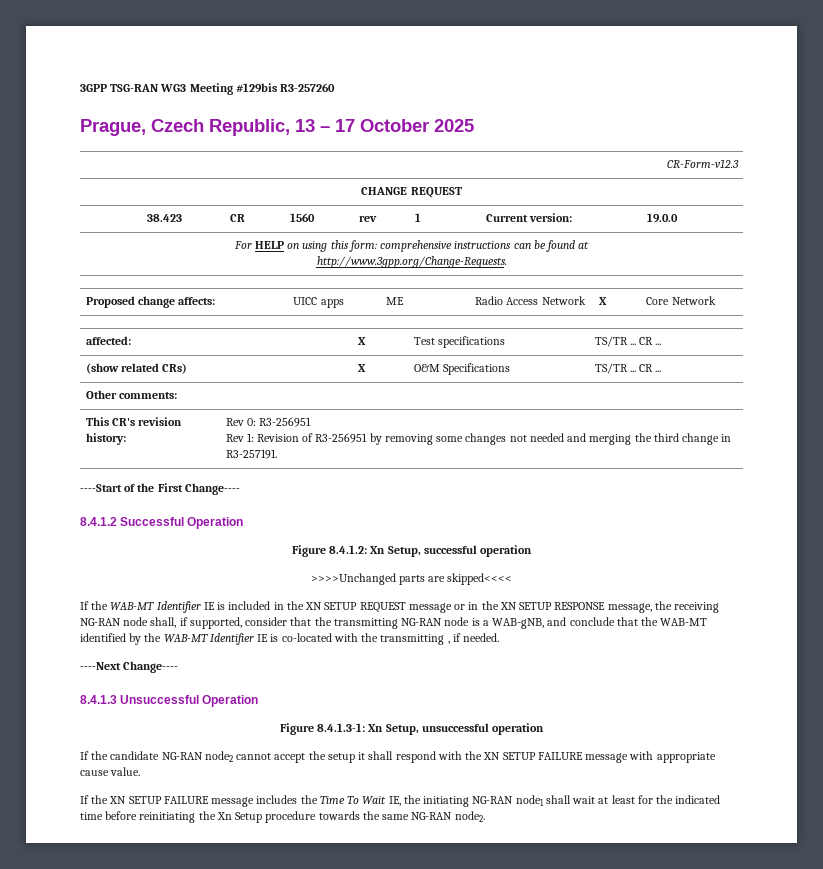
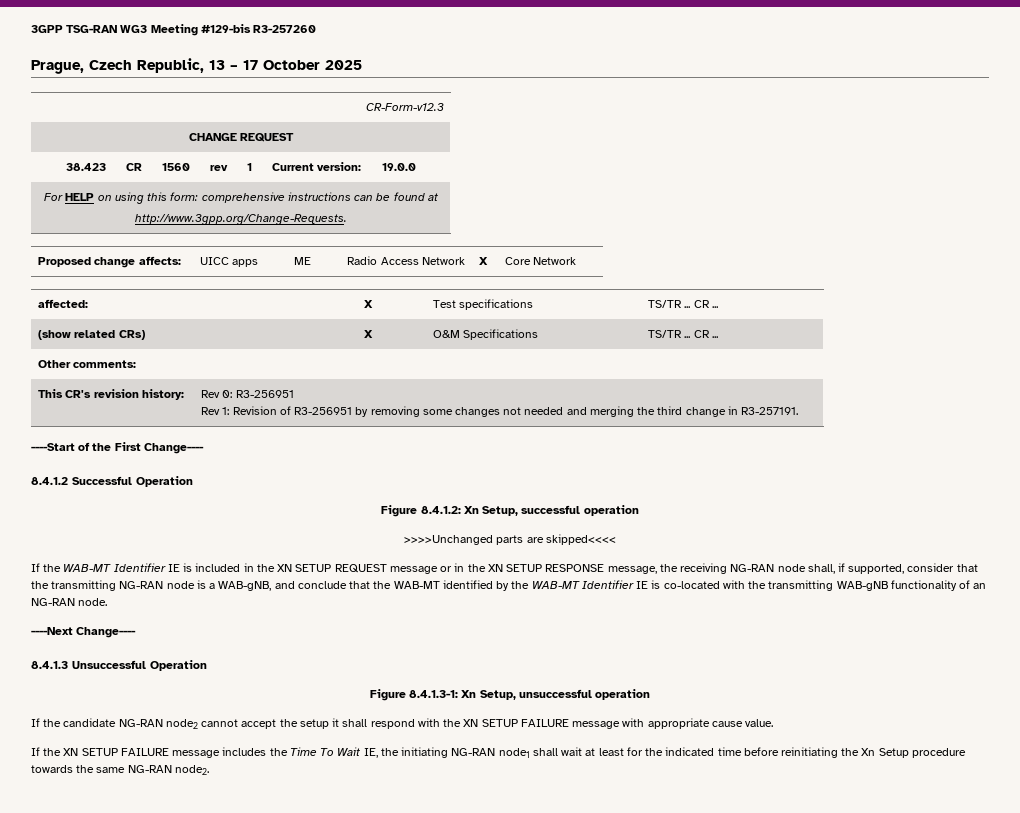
[235,83,277,93] #129bis -> [200,24,251,33] #129-bis
[447,633,500,644] , if needed. -> [836,580,987,591] [31,598,108,606] WAB-gNB functionality of an NG-RAN node.

